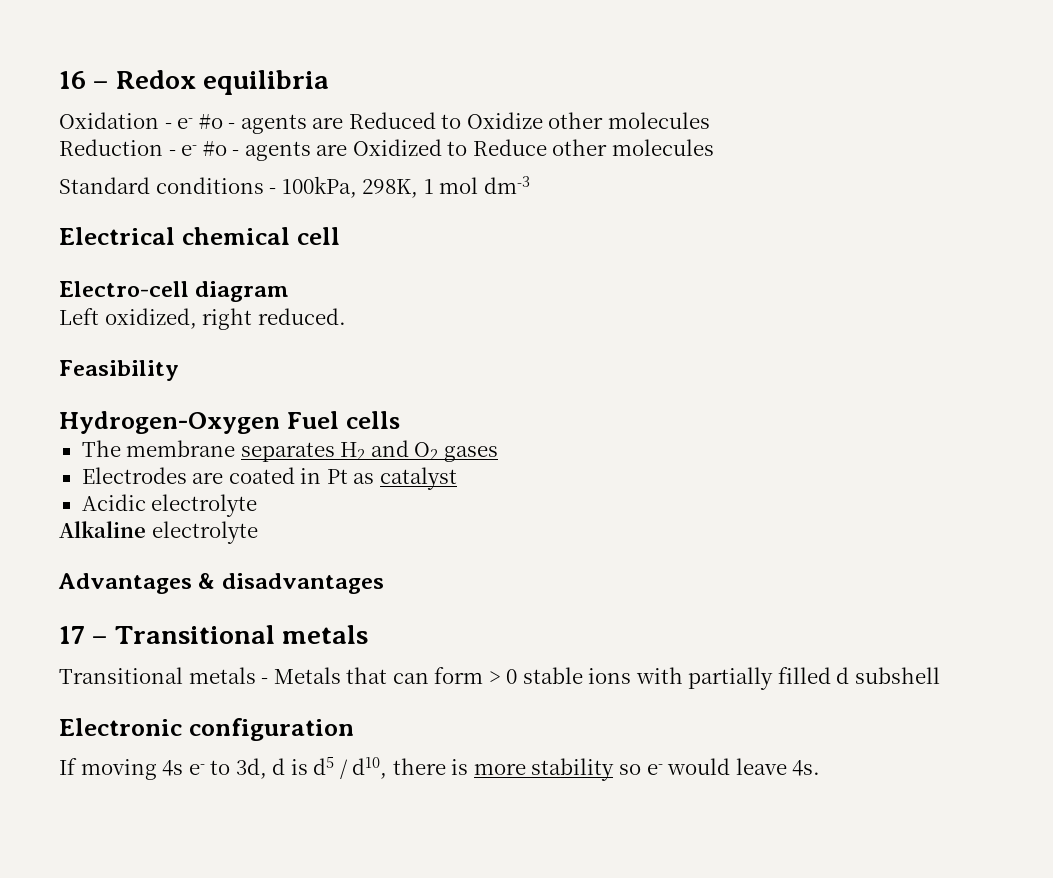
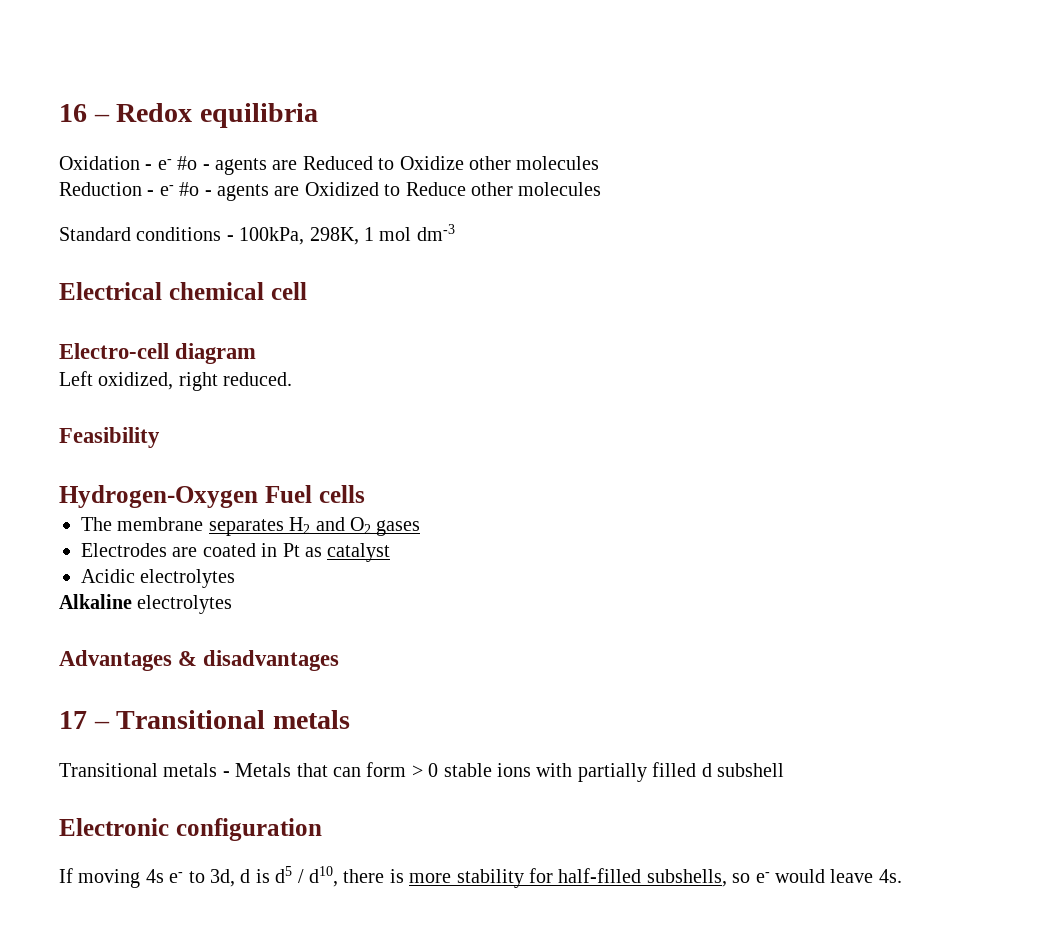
[151,494,258,517] electrolyte -> [140,569,236,588] electrolytes
[151,521,258,544] electrolyte -> [137,595,233,614] electrolytes
(615, 769) none -> [529,868,727,887] for half-filled subshells,

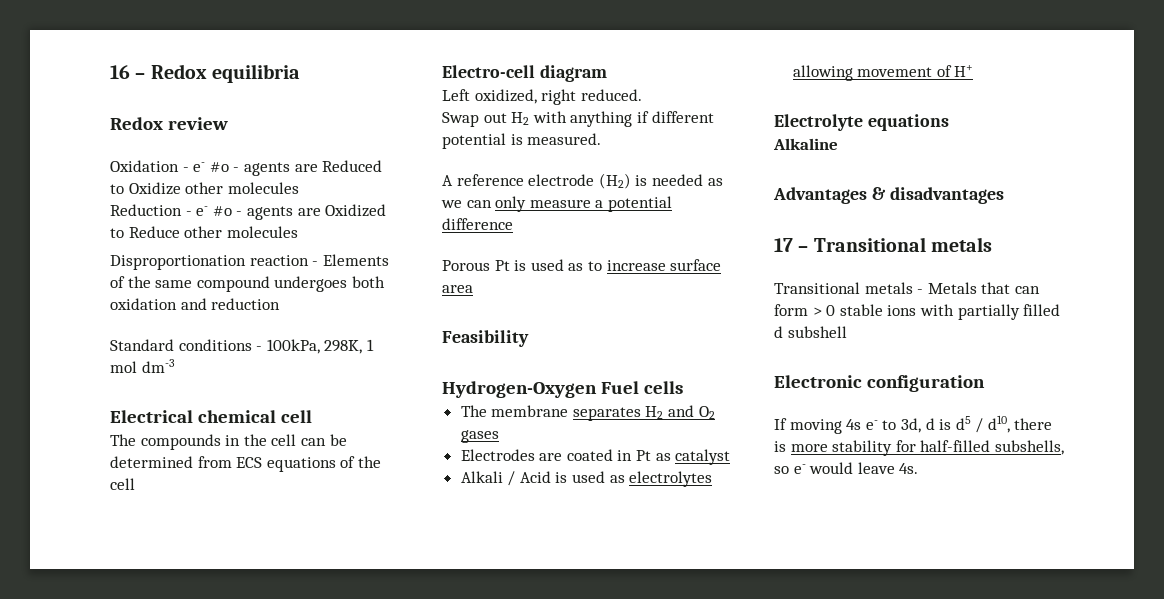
(318, 115) none -> [110,117,228,130] // Redox review
(602, 189) none -> [110,254,389,270] [110,276,385,292] [110,298,281,310] // Disproportionation reaction - Elements of the same compound undergoes both oxidation and reduction
(307, 291) none -> [110,434,347,450] [110,456,381,472] [110,478,135,490] // The compounds in the cell can be determined from ECS equations of the cell
(293, 379) none -> [442,111,714,127] [442,133,602,149] [442,173,723,189] [441,196,672,212] [442,218,513,230] [442,259,722,271] [442,285,473,293] // Swap out H2 with anything if different potential is measured. // A reference electrode (H2) is needed as we can only measure a potential difference // Porous Pt is used as to increase surface area
[81,569,236,588] Acidic electrolytes -> [460,471,713,487] [792,65,974,81] [774,114,949,131] Alkali / Acid is used as electrolytes allowing movement of H+ // Electrolyte equations
[137,595,233,614] electrolytes -> (838, 144) none

